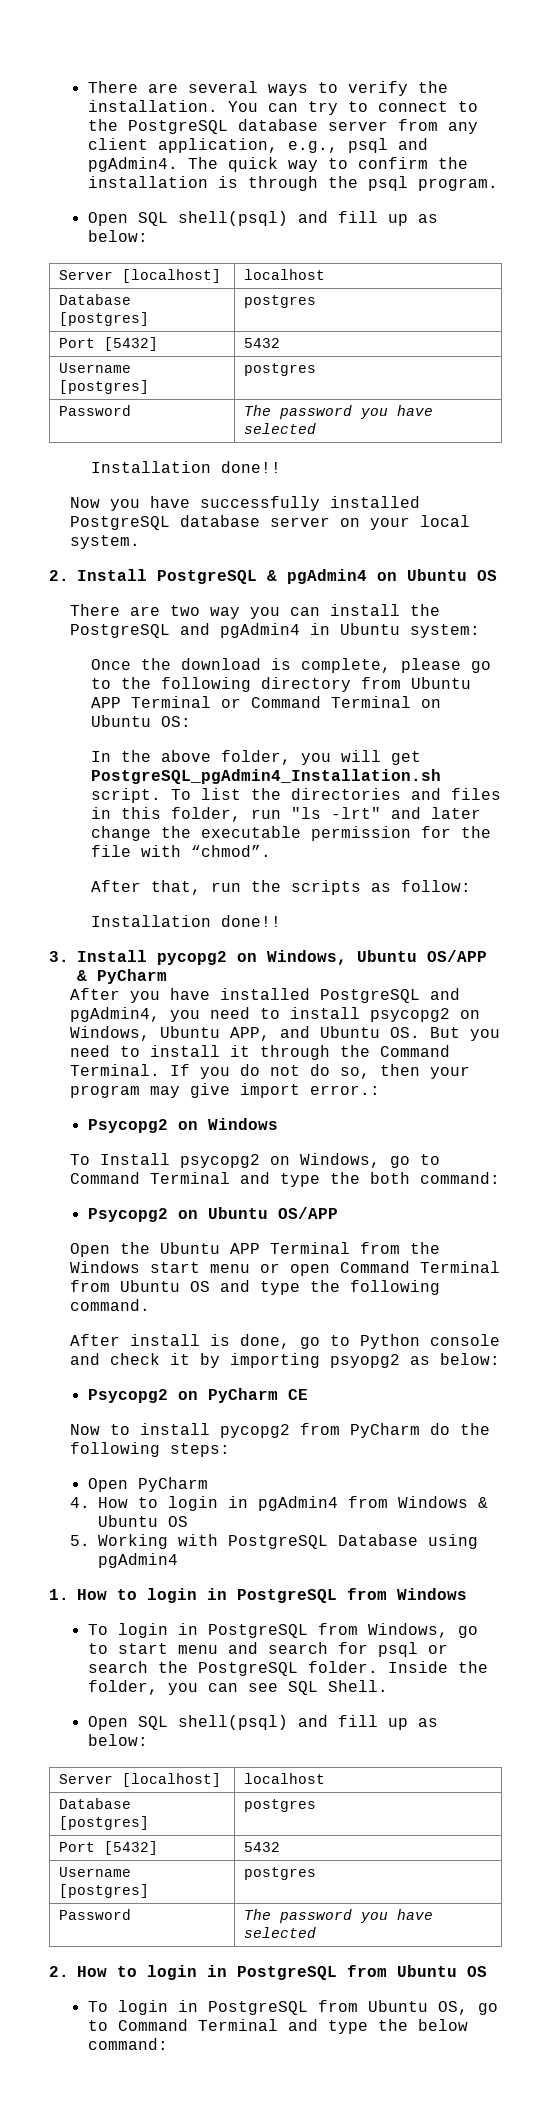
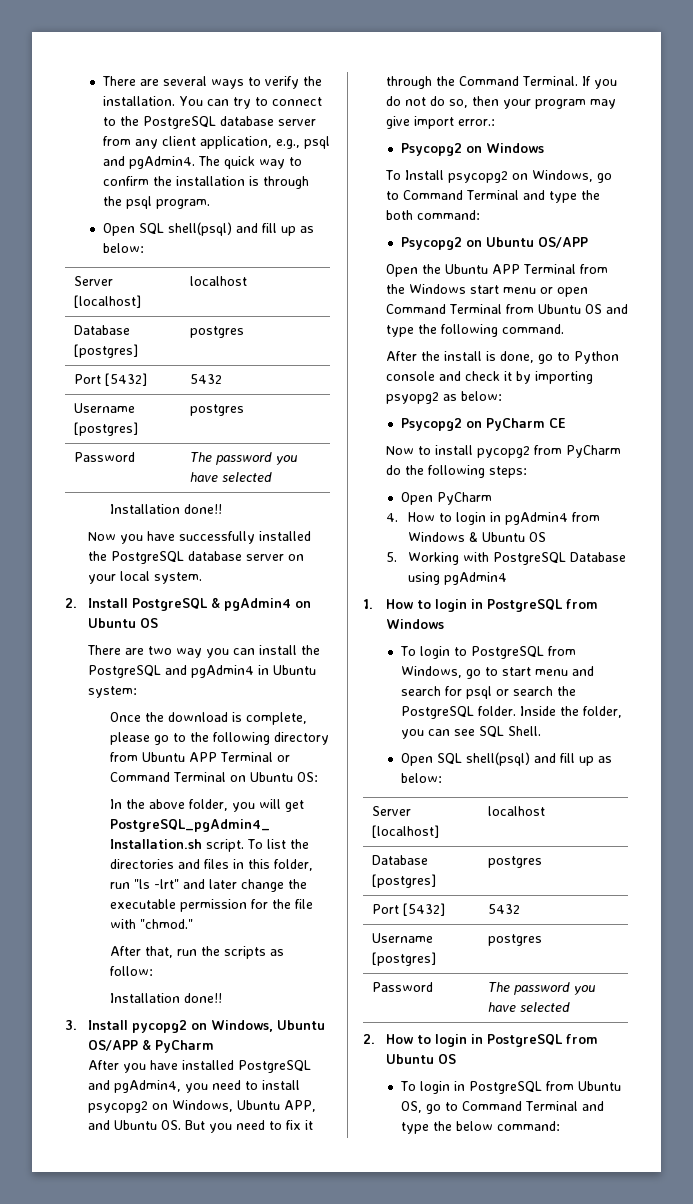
(421, 502) none -> [87,551,107,561] the
[191,845,272,857] “chmod”. -> [140,919,194,929] "chmod."
[150,1045,221,1057] install -> [285,1120,301,1130] fix
(121, 1340) none -> [420,351,440,361] the
[177,1623,198,1635] in -> [453,647,467,656] to

